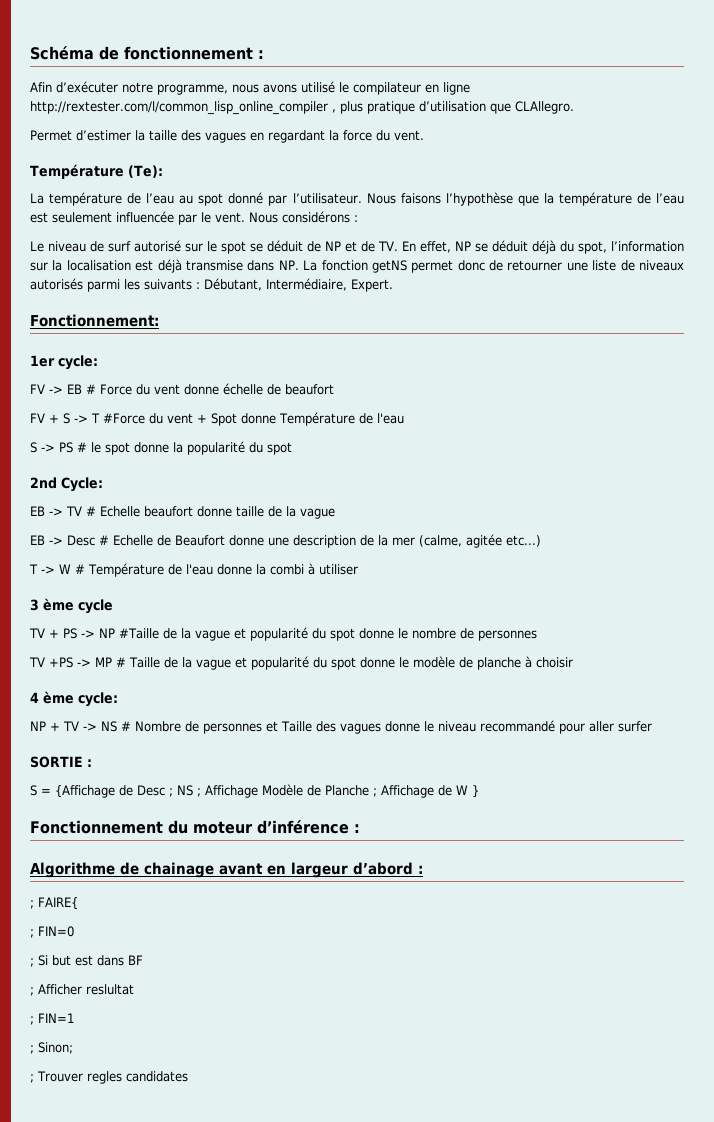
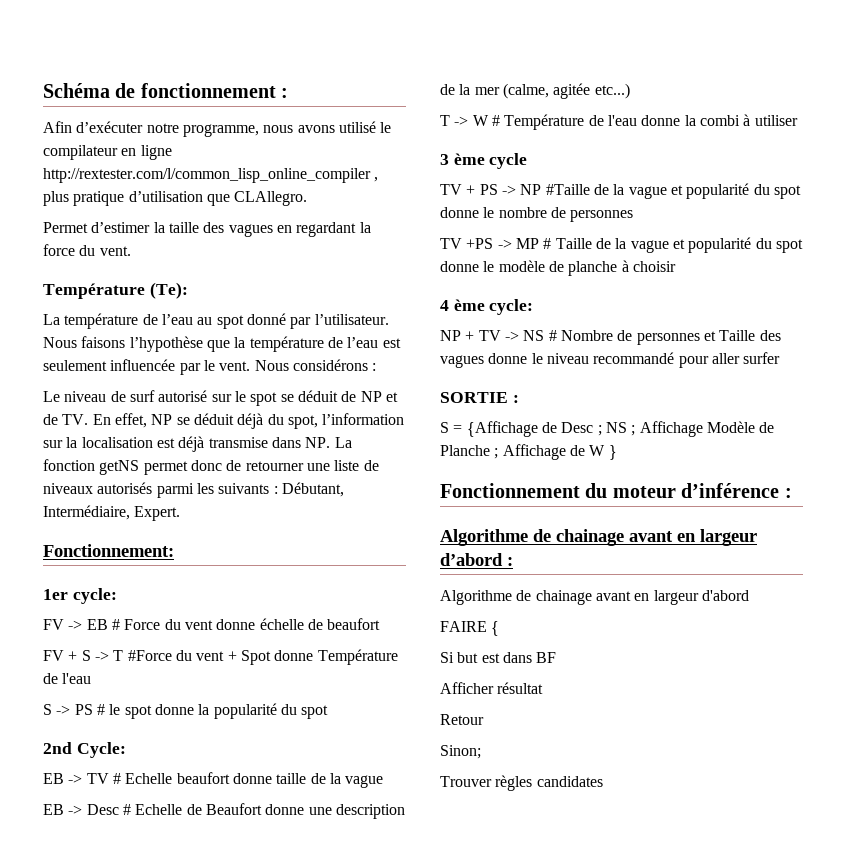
[30,897,78,910] [30,926,74,938] [30,958,34,967] ; FAIRE{ // ; FIN=0 // ; -> [440,590,749,605] [440,621,500,636] Algorithme de chainage avant en largeur d'abord // FAIRE { //
[30,984,134,996] [30,1013,74,1025] [30,1042,73,1054] [30,1071,122,1084] ; Afficher reslultat // ; FIN=1 // ; Sinon; // ; Trouver regles -> [440,682,544,694] [440,714,484,725] [440,745,481,759] [440,775,533,791] Afficher résultat // Retour // Sinon; // Trouver règles

